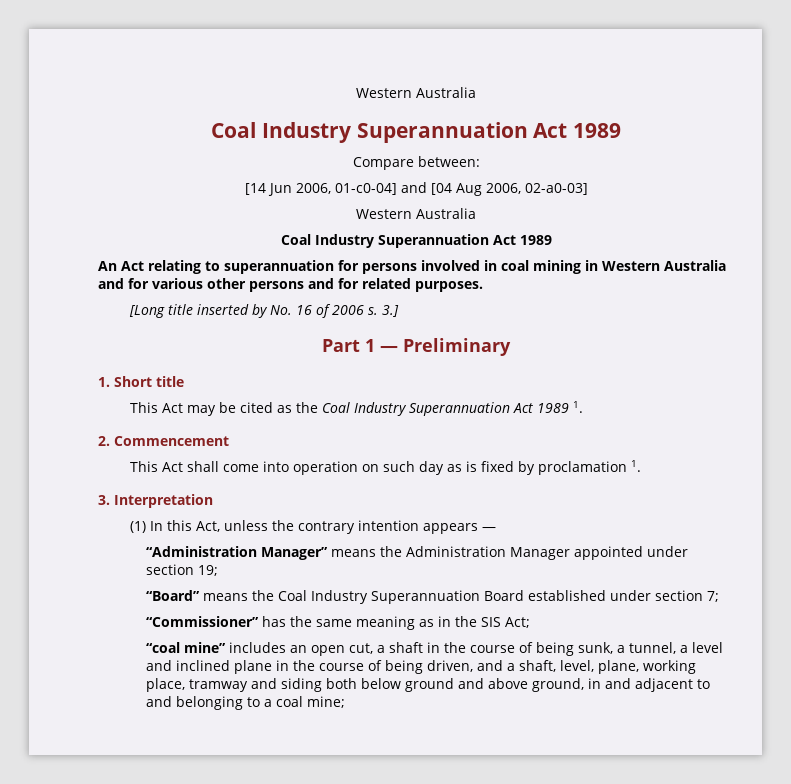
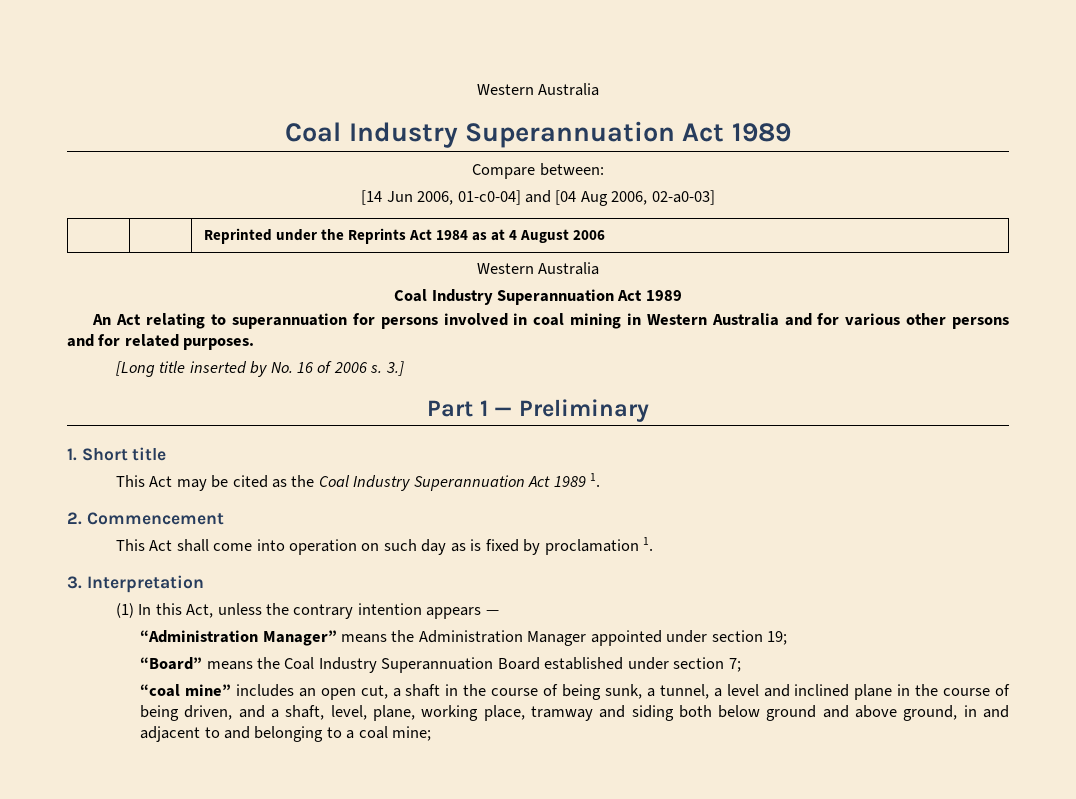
(588, 189) none -> [203,228,606,244] // | | Reprinted under the Reprints Act 1984 as at 4 August 2006
[145,616,530,630] // “Commissioner” has the same meaning as in the SIS Act; -> (741, 665) none

